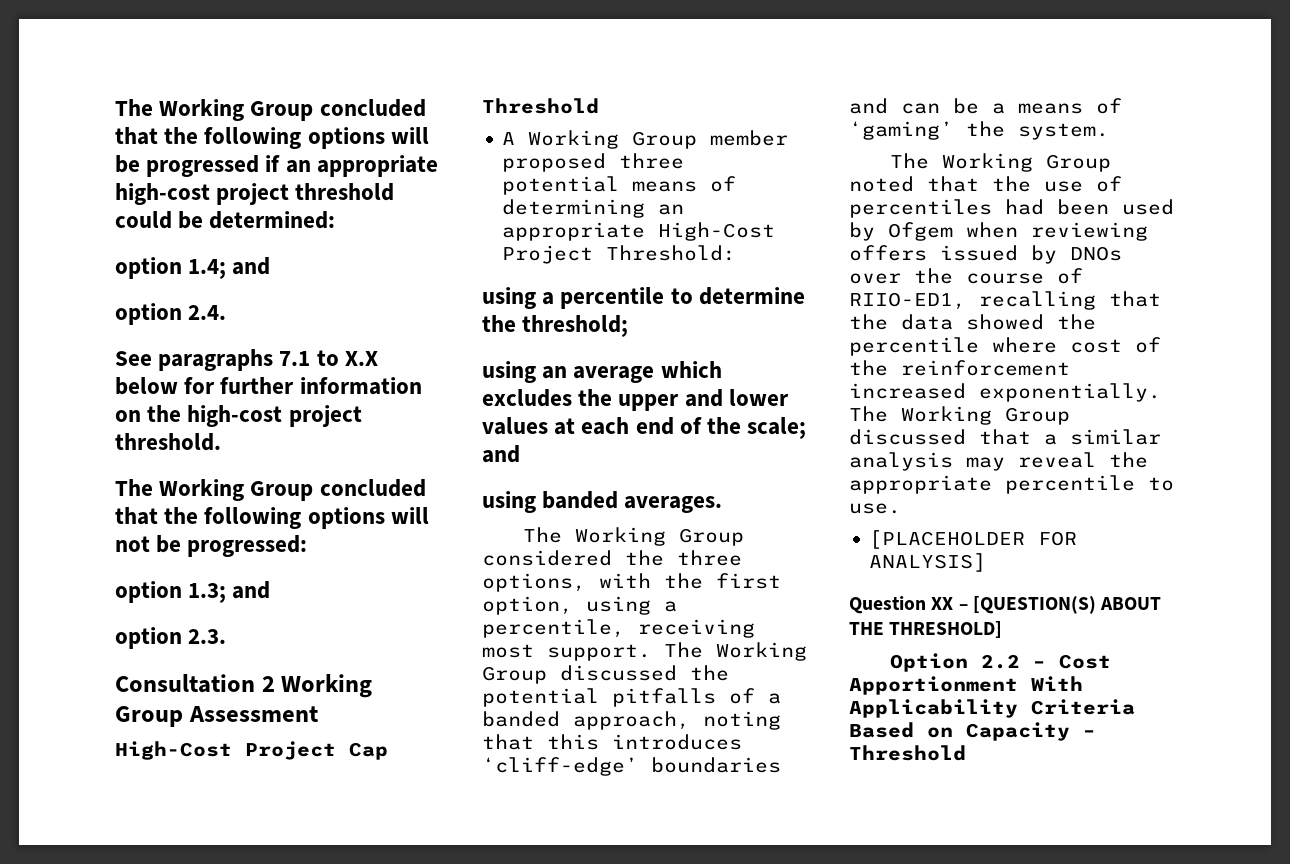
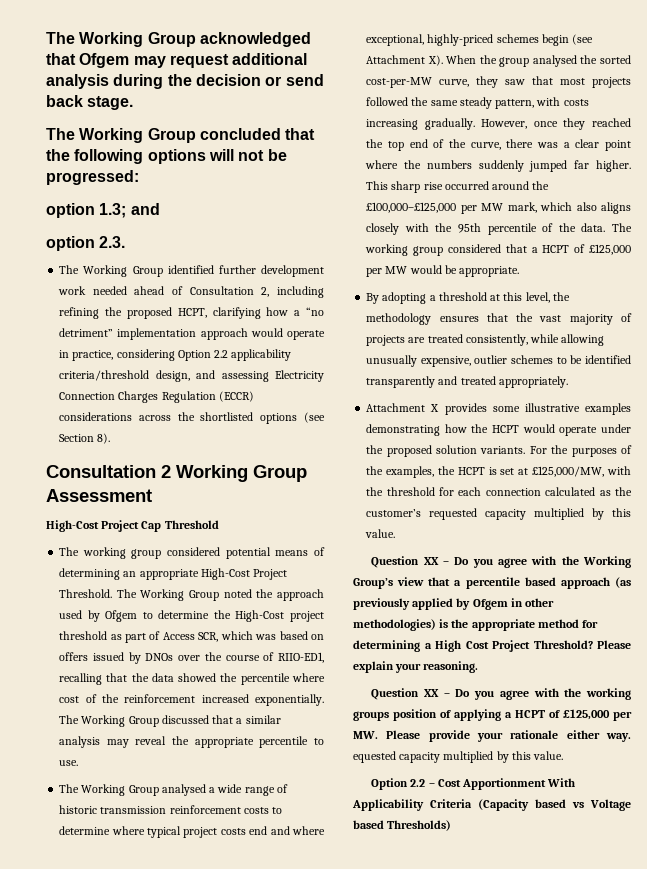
[115,99,426,121] [115,127,429,149] [115,155,438,177] [115,183,395,205] [115,211,336,229] [115,257,271,279] [115,303,227,325] [115,349,378,371] [115,377,422,395] [115,405,362,427] [115,433,221,451] The Working Group concluded that the following options will be progressed if an appropriate high-cost project threshold could be determined: // option 1.4; and // option 2.4. // See paragraphs 7.1 to X.X below for further information on the high-cost project threshold. -> [46,32,311,47] [46,53,308,68] [46,74,324,89] [46,95,134,110] The Working Group acknowledged that Ofgem may request additional analysis during the decision or send back stage.
(227, 636) none -> [59,265,324,277] [58,286,324,298] [59,307,324,319] [59,328,326,340] [59,349,292,361] [59,370,324,382] [59,391,254,403] [59,412,325,424] [59,433,111,444] // The Working Group identified further development work needed ahead of Consultation 2, including refining the proposed HCPT, clarifying how a “no detriment” implementation approach would operate in practice, considering Option 2.2 applicability criteria/threshold design, and assessing Electricity Connection Charges Regulation (ECCR) considerations across the shortlisted options (see Section 8).
[502,130,789,149] [502,153,685,172] A Working Group member proposed three -> [59,547,221,559] The working group considered
[606,245,737,261] [482,287,805,309] [482,315,629,337] [482,361,722,383] [482,389,789,411] [482,417,807,439] [482,445,520,463] [482,491,723,513] [522,527,744,546] [482,550,742,566] [482,573,781,592] [482,596,677,615] [482,619,755,638] [482,642,807,661] [482,665,729,684] [482,688,781,707] [482,711,781,730] [482,734,742,750] [482,757,781,776] [849,98,1122,114] [849,121,1109,140] [889,153,1111,172] [849,176,1122,192] [849,199,1174,218] [849,222,1148,241] Threshold: // using a percentile to determine the threshold; // using an average which excludes the upper and lower values at each end of the scale; and // using banded averages. // The Working Group considered the three options, with the first option, using a percentile, receiving most support. The Working Group discussed the potential pitfalls of a banded approach, noting that this introduces ‘cliff-edge’ boundaries and can be a means of ‘gaming’ the system. // The Working Group noted that the use of percentiles had been used by Ofgem when reviewing -> [59,589,324,601] [59,610,324,622] [59,631,324,643] Threshold. The Working Group noted the approach used by Ofgem to determine the High-Cost project threshold as part of Access SCR, which was based on
[869,530,1078,549] [869,553,987,572] [849,596,1162,614] [849,621,1003,638] [PLACEHOLDER FOR ANALYSIS] // Question XX – [QUESTION(S) ABOUT THE THRESHOLD] -> [59,784,288,796] [59,805,283,814] [59,826,325,838] [366,34,594,46] [366,55,631,67] [366,76,631,88] [366,97,589,109] [366,118,631,130] [366,139,631,151] [365,160,631,172] [366,181,550,193] [366,202,631,214] [366,223,632,235] [365,244,631,256] [366,265,520,277] [366,292,570,304] [366,313,632,325] [366,334,605,346] [366,355,631,367] [366,376,568,388] [366,403,631,415] [366,424,631,436] [366,445,632,457] [366,466,631,478] [366,487,632,496] [366,508,631,520] [365,529,396,538] [371,556,631,568] [353,577,631,589] [353,598,555,610] [353,619,599,631] [353,640,631,652] [353,661,479,673] [371,688,631,700] [353,709,632,721] [353,730,631,742] [353,751,564,763] The Working Group analysed a wide range of historic transmission reinforcement costs to determine where typical project costs end and where exceptional, highly-priced schemes begin (see Attachment X). When the group analysed the sorted cost-per-MW curve, they saw that most projects followed the same steady pattern, with costs increasing gradually. However, once they reached the top end of the curve, there was a clear point where the numbers suddenly jumped far higher. This sharp rise occurred around the £100,000–£125,000 per MW mark, which also aligns closely with the 95th percentile of the data. The working group considered that a HCPT of £125,000 per MW would be appropriate. // By adopting a threshold at this level, the methodology ensures that the vast majority of projects are treated consistently, while allowing unusually expensive, outlier schemes to be identified transparently and treated appropriately. // Attachment X provides some illustrative examples demonstrating how the HCPT would operate under the proposed solution variants. For the purposes of the examples, the HCPT is set at £125,000/MW, with the threshold for each connection calculated as the customer’s requested capacity multiplied by this value. // Question XX – Do you agree with the Working Group’s view that a percentile based approach (as previously applied by Ofgem in other methodologies) is the appropriate method for determining a High Cost Project Threshold? Please explain your reasoning. // Question XX – Do you agree with the working groups position of applying a HCPT of £125,000 per MW. Please provide your rationale either way. equested capacity multiplied by this value.
[849,722,1096,741] [849,745,966,761] Based on Capacity – Threshold -> [478,799,631,811] [353,820,452,831] (Capacity based vs Voltage based Thresholds)

